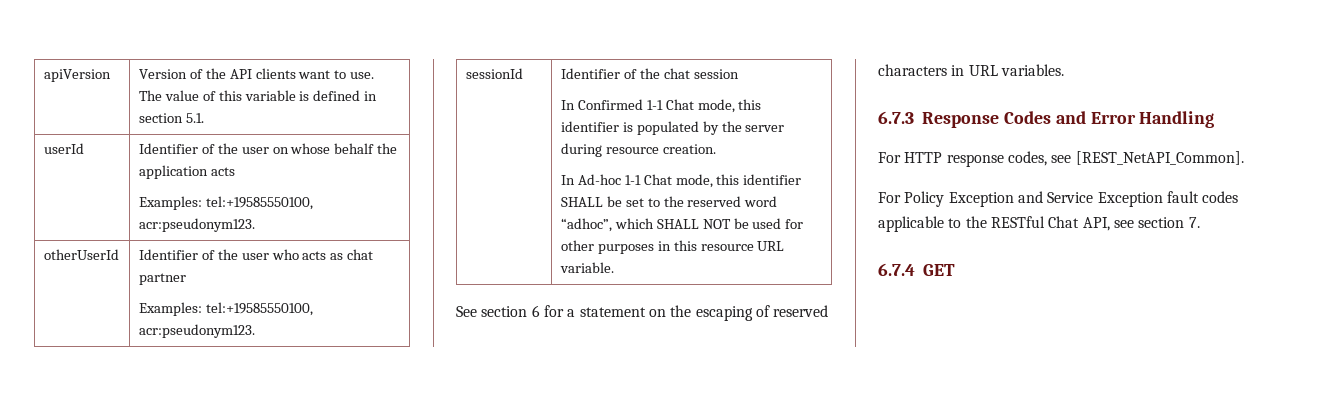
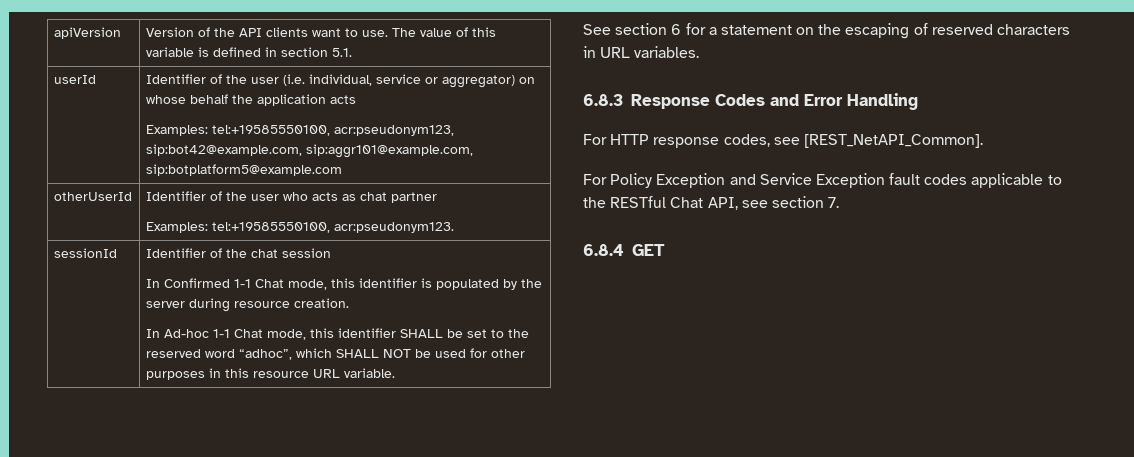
(269, 150) none -> [282,74,515,88] (i.e. individual, service or aggregator)
[138,218,255,232] acr:pseudonym123. -> [333,125,454,136] [145,144,473,158] [145,164,342,176] acr:pseudonym123, sip:bot42@example.com, sip:aggr101@example.com, sip:botplatform5@example.com
[878,111,914,124] 6.7.3 -> [583,94,623,106] 6.8.3
[878,263,915,276] 6.7.4 -> [583,244,624,256] 6.8.4

